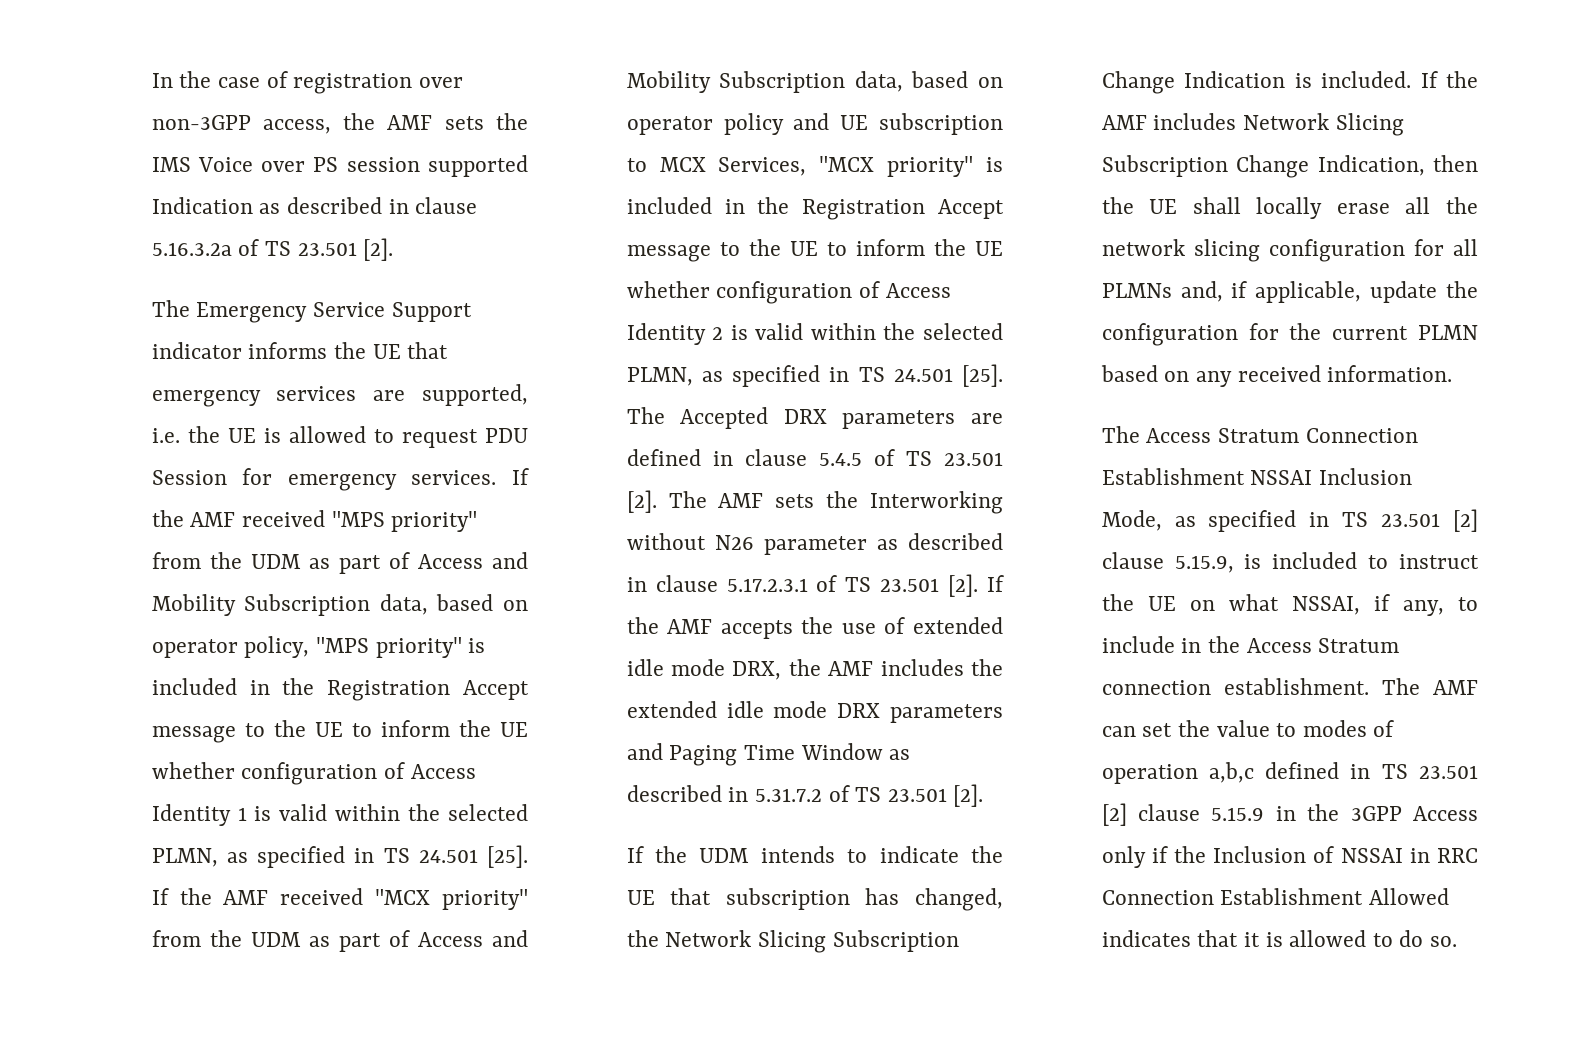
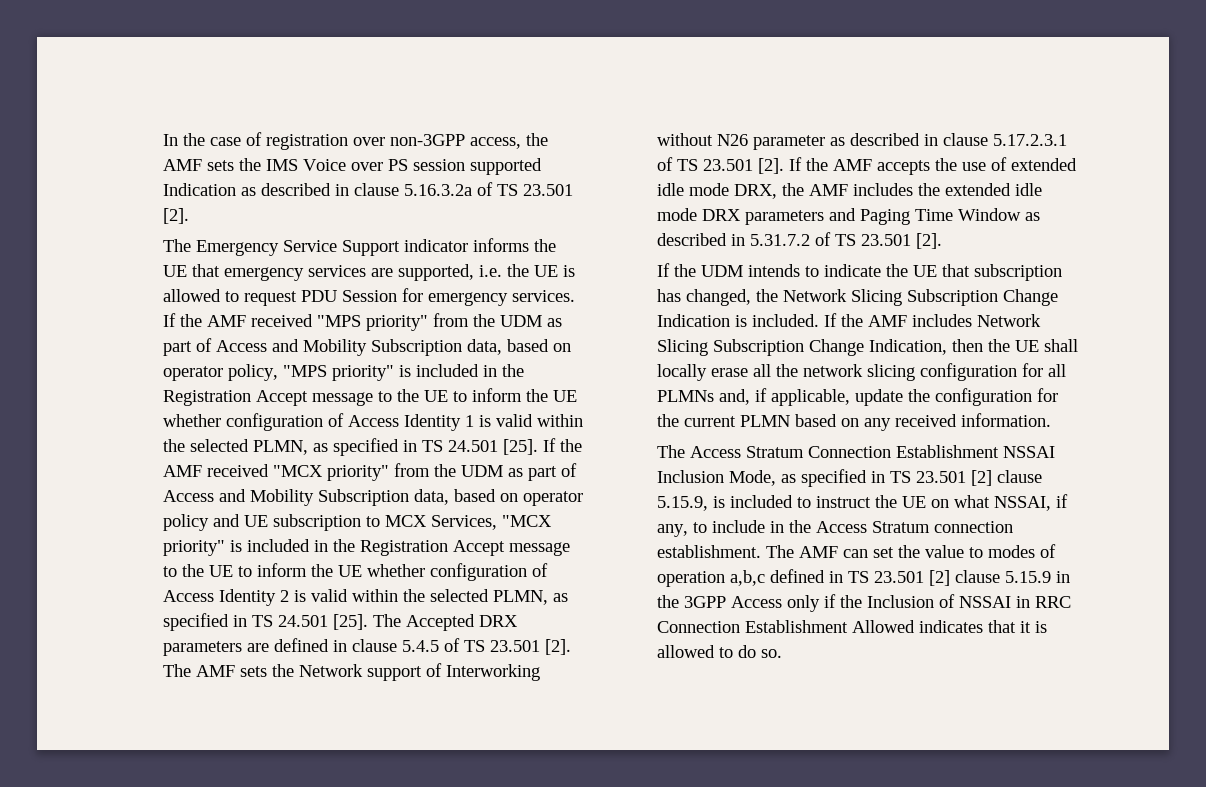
(859, 499) none -> [298,663,442,681] Network support of

